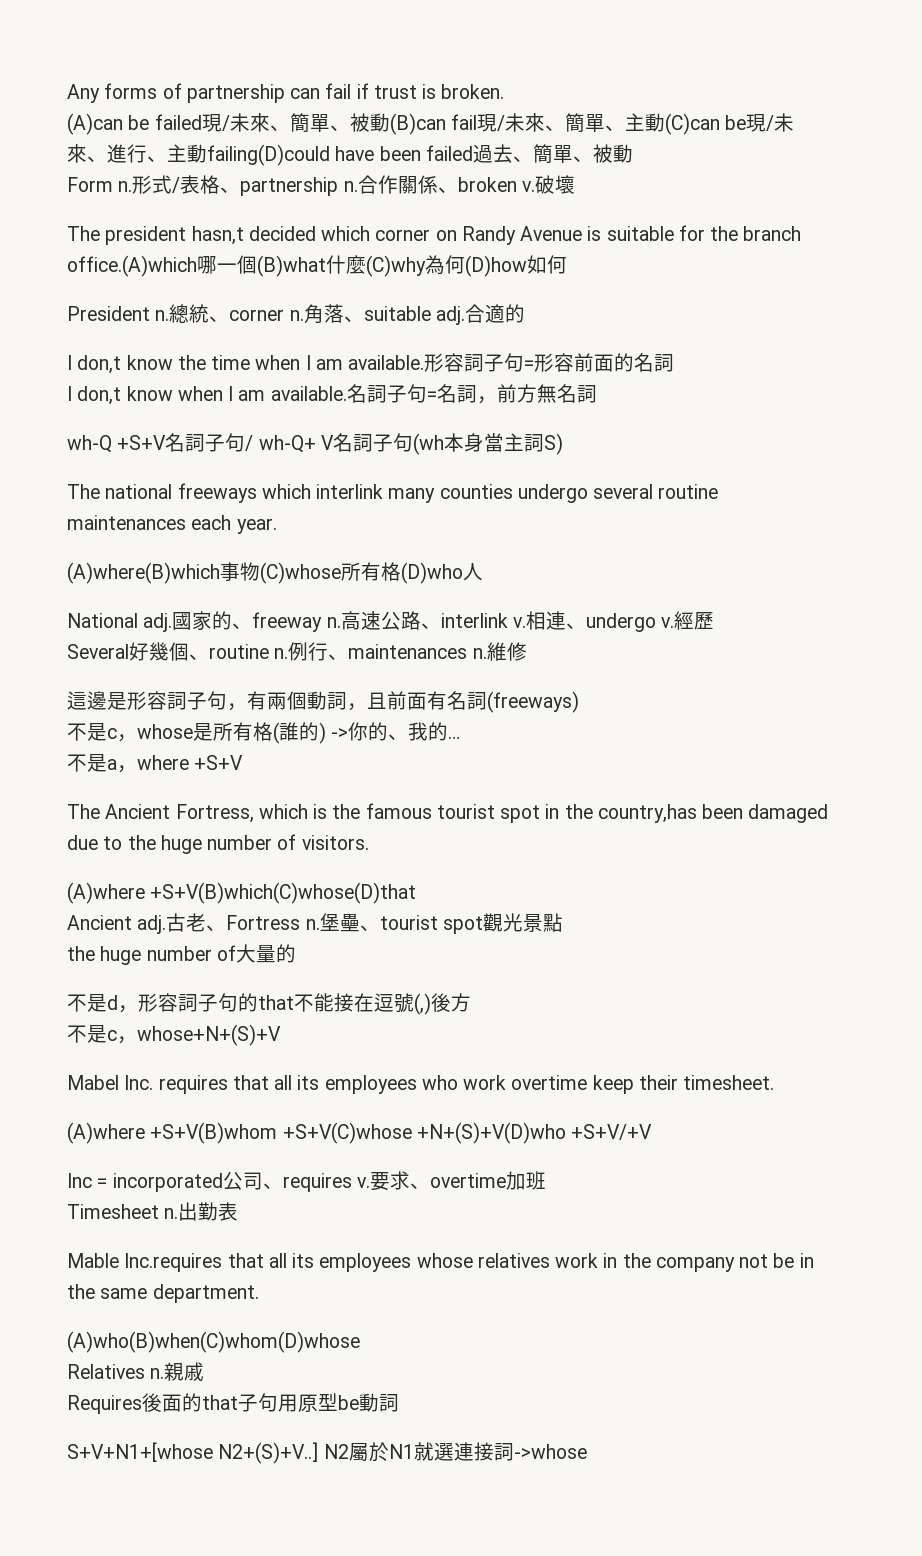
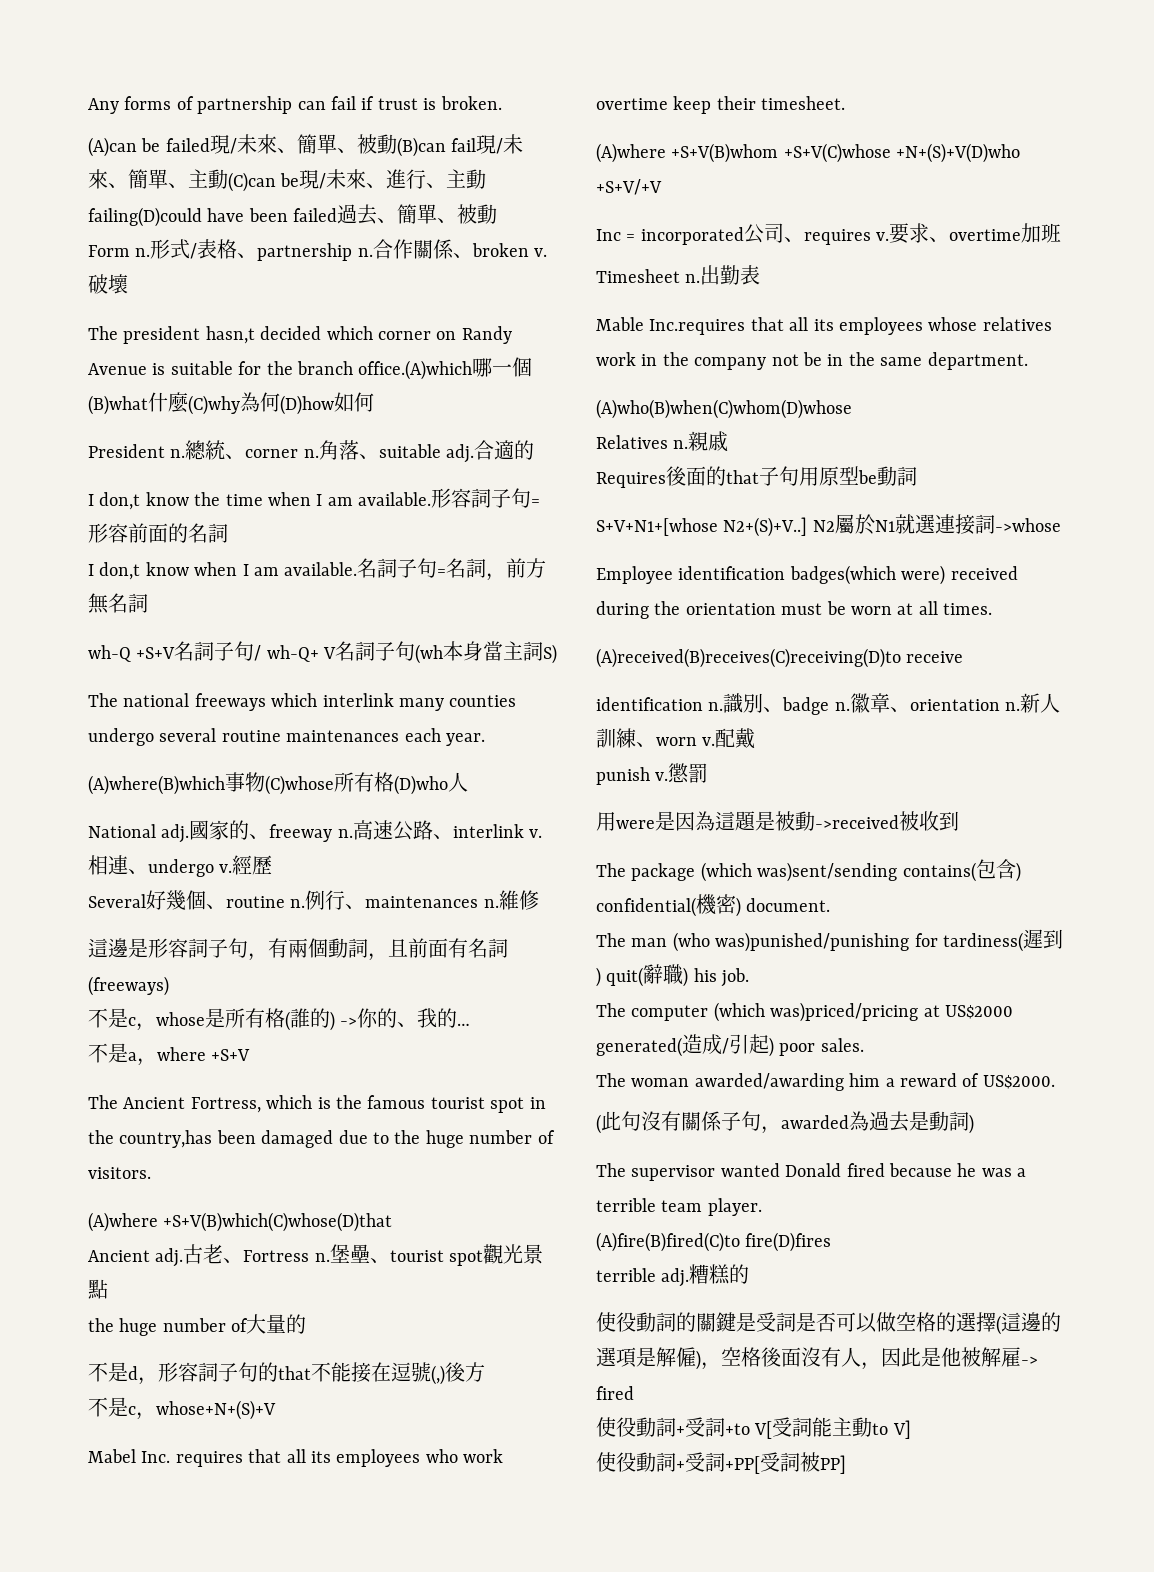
(587, 1451) none -> [596,565,1018,585] [596,601,993,619] [596,648,964,668] [596,693,1061,715] [596,728,756,749] [596,763,709,785] [596,811,959,831] [596,859,1021,882] [596,894,831,917] [596,929,1063,952] [596,964,750,987] [596,1002,1013,1022] [596,1034,864,1057] [596,1073,1055,1091] [596,1111,974,1134] [596,1163,1027,1181] [596,1198,762,1216] [596,1232,832,1252] [596,1264,750,1287] [596,1312,1061,1335] [596,1347,1038,1370] [596,1386,634,1400] [596,1417,911,1439] [596,1452,846,1474] // Employee identification badges(which were) received during the orientation must be worn at all times. // (A)received(B)receives(C)receiving(D)to receive // identification n.識別、badge n.徽章、orientation n.新人訓練、worn v.配戴 // punish v.懲罰 // 用were是因為這題是被動->received被收到 // The package (which was)sent/sending contains(包含) confidential(機密) document. // The man (who was)punished/punishing for tardiness(遲到) quit(辭職) his job. // The computer (which was)priced/pricing at US$2000 generated(造成/引起) poor sales. // The woman awarded/awarding him a reward of US$2000. // (此句沒有關係子句，awarded為過去是動詞) // The supervisor wanted Donald fired because he was a terrible team player. // (A)fire(B)fired(C)to fire(D)fires // terrible adj.糟糕的 // 使役動詞的關鍵是受詞是否可以做空格的選擇(這邊的選項是解僱)，空格後面沒有人，因此是他被解雇-> fired // 使役動詞+受詞+to V[受詞能主動to V] // 使役動詞+受詞+PP[受詞被PP]

